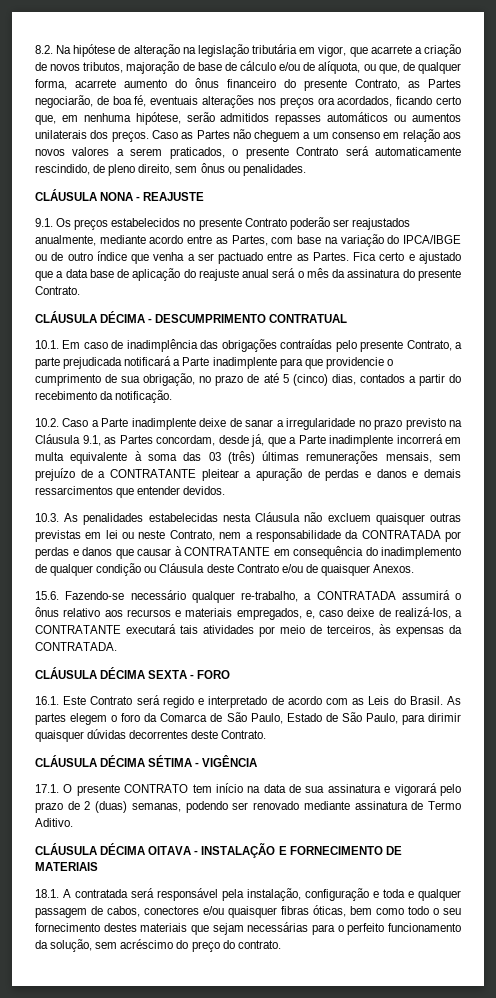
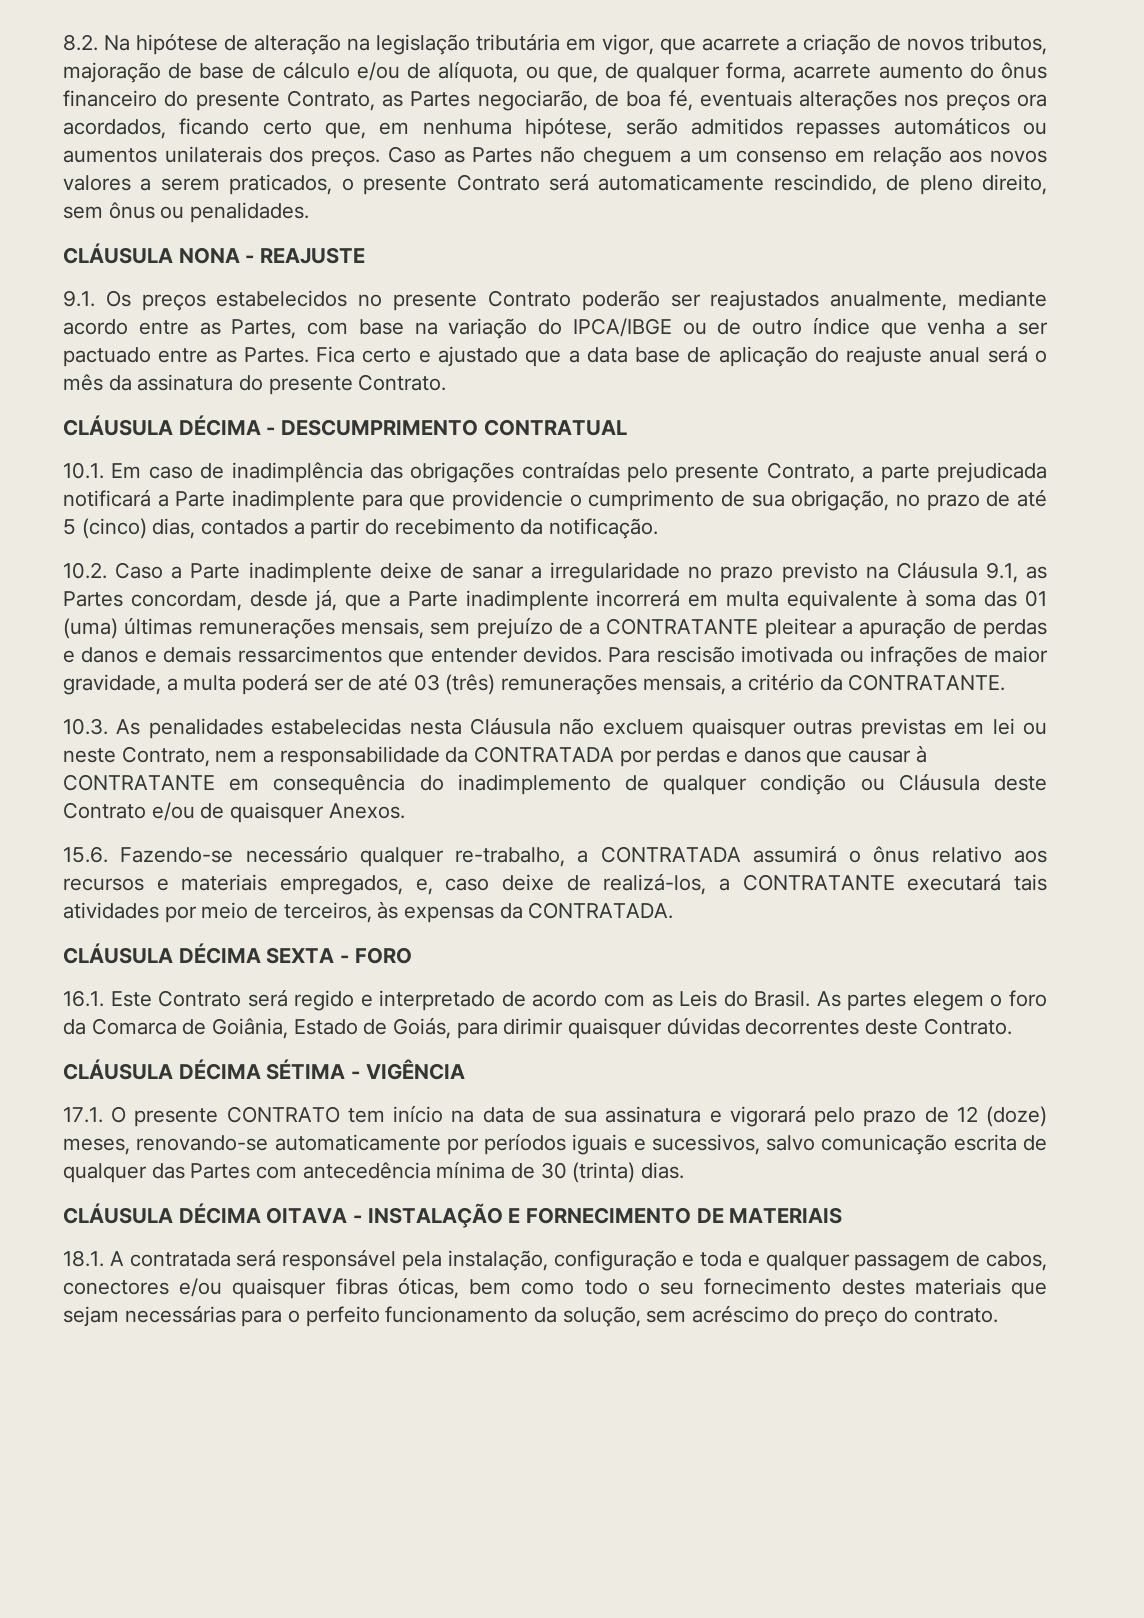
[208,451,255,464] 03 (três) -> [1024,590,1047,607] [63,618,118,639] 01 (uma)
(226, 490) none -> [608,646,1048,667] [63,673,1006,695] Para rescisão imotivada ou infrações de maior gravidade, a multa poderá ser de até 03 (três) remunerações mensais, a critério da CONTRATANTE.
[226,712,398,724] São Paulo, Estado de São Paulo, -> [212,1017,452,1039] Goiânia, Estado de Goiás,
[84,801,462,813] [35,818,73,827] 2 (duas) semanas, podendo ser renovado mediante assinatura de Termo Aditivo. -> [956,1106,1048,1127] [63,1133,1047,1155] [63,1161,685,1183] 12 (doze) meses, renovando-se automaticamente por períodos iguais e sucessivos, salvo comunicação escrita de qualquer das Partes com antecedência mínima de 30 (trinta) dias.

